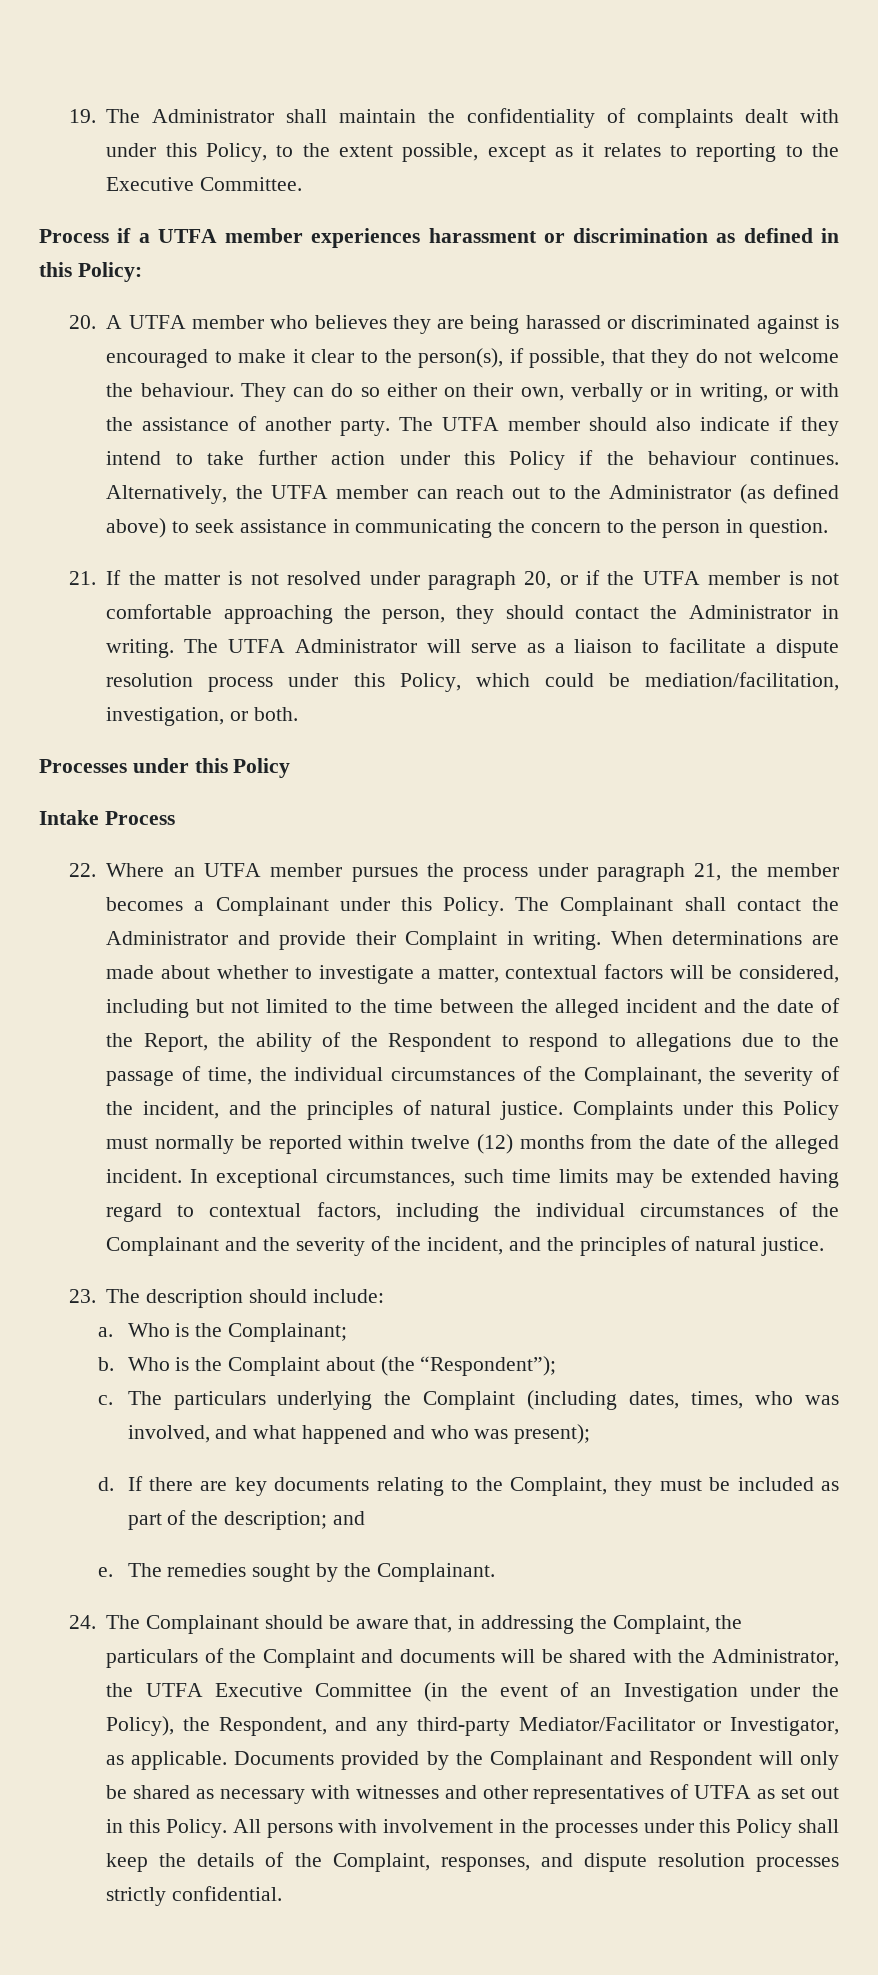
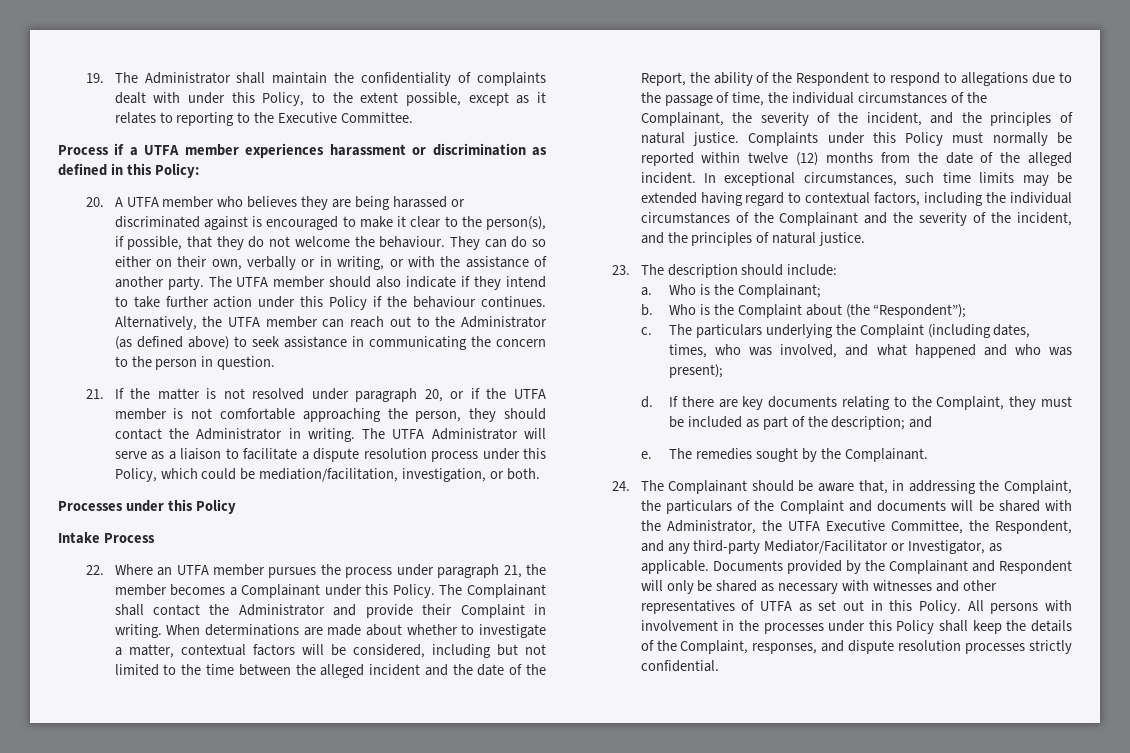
[315,1682,839,1702] [106,1716,175,1736] Committee (in the event of an Investigation under the Policy), -> [890,520,963,534] Committee,

